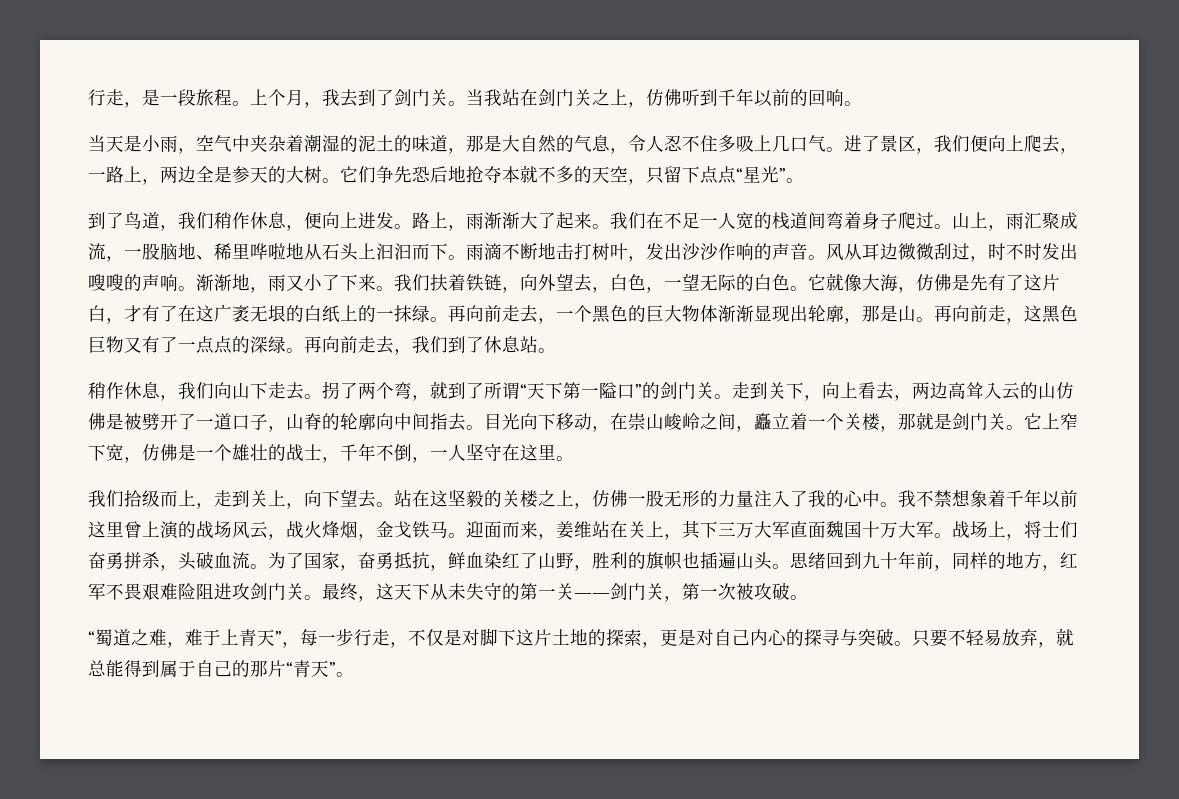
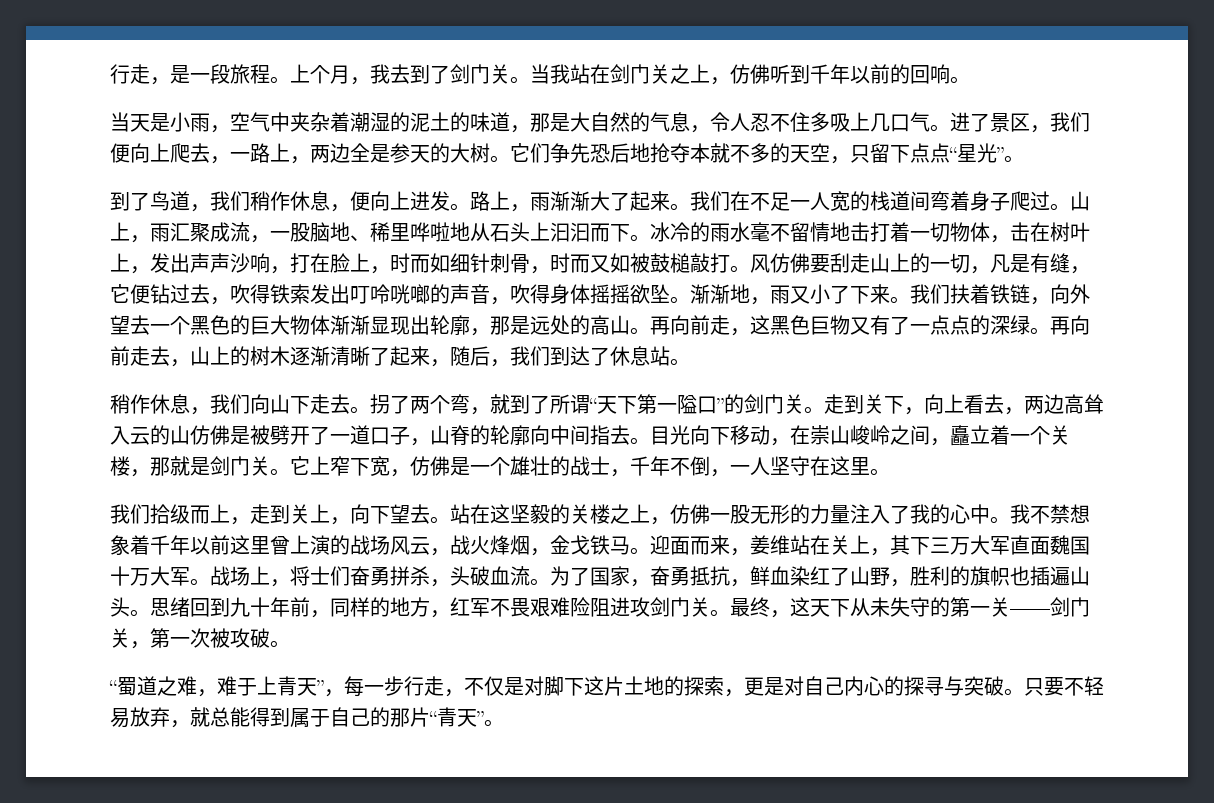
[466,243,1078,262] [88,274,178,291] 雨滴不断地击打树叶，发出沙沙作响的声音。风从耳边微微刮过，时不时发出嗖嗖的声响 -> [650,222,1090,243] [110,253,1090,274] [110,284,670,305] 冰冷的雨水毫不留情地击打着一切物体，击在树叶上，发出声声沙响，打在脸上，时而如细针刺骨，时而又如被鼓槌敲打。风仿佛要刮走山上的一切，凡是有缝，它便钻过去，吹得铁索发出叮呤咣啷的声音，吹得身体摇摇欲坠
[592,273,1060,293] [88,304,556,324] ，白色，一望无际的白色。它就像大海，仿佛是先有了这片白，才有了在这广袤无垠的白纸上的一抹绿。再向前走去， -> (150, 325) none
(898, 313) none -> [530,315,610,335] 远处的高
[412,336,466,353] 我们到 -> [190,346,590,367] 山上的树木逐渐清晰了起来，随后，我们到达

